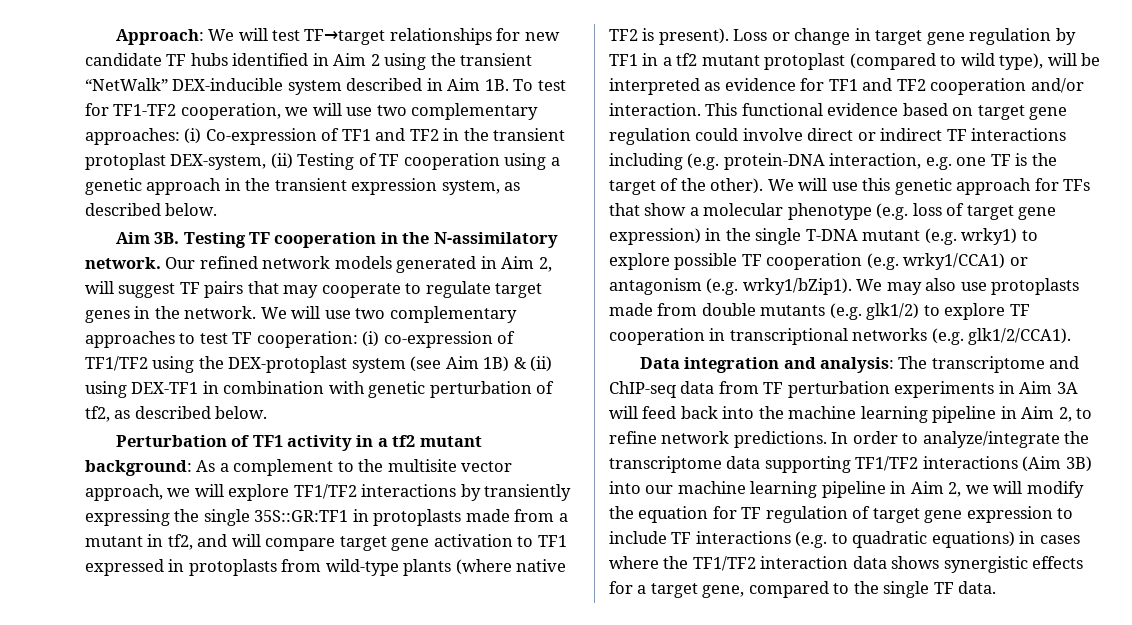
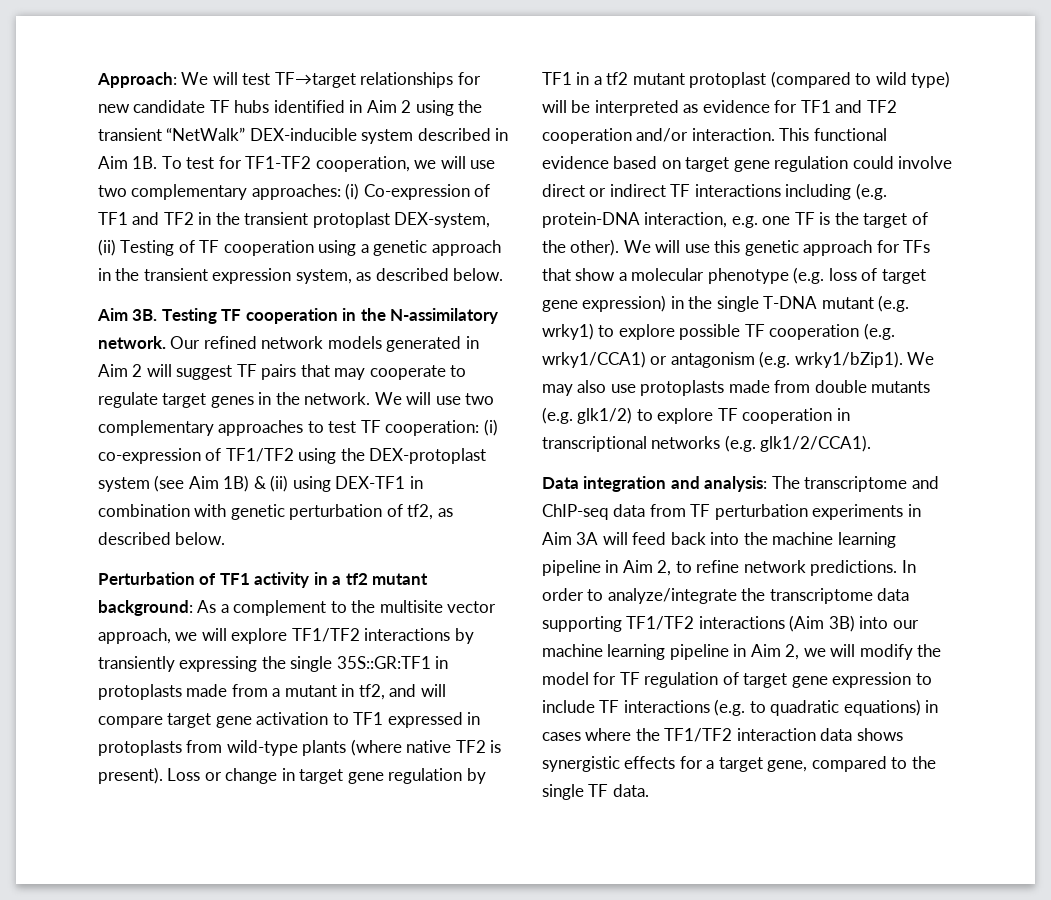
[538,257,552,272] 2, -> [132,364,143,377] 2
[999,53,1044,70] type), -> [911,71,951,88] type)
[638,506,709,523] equation -> [542,672,589,685] model

